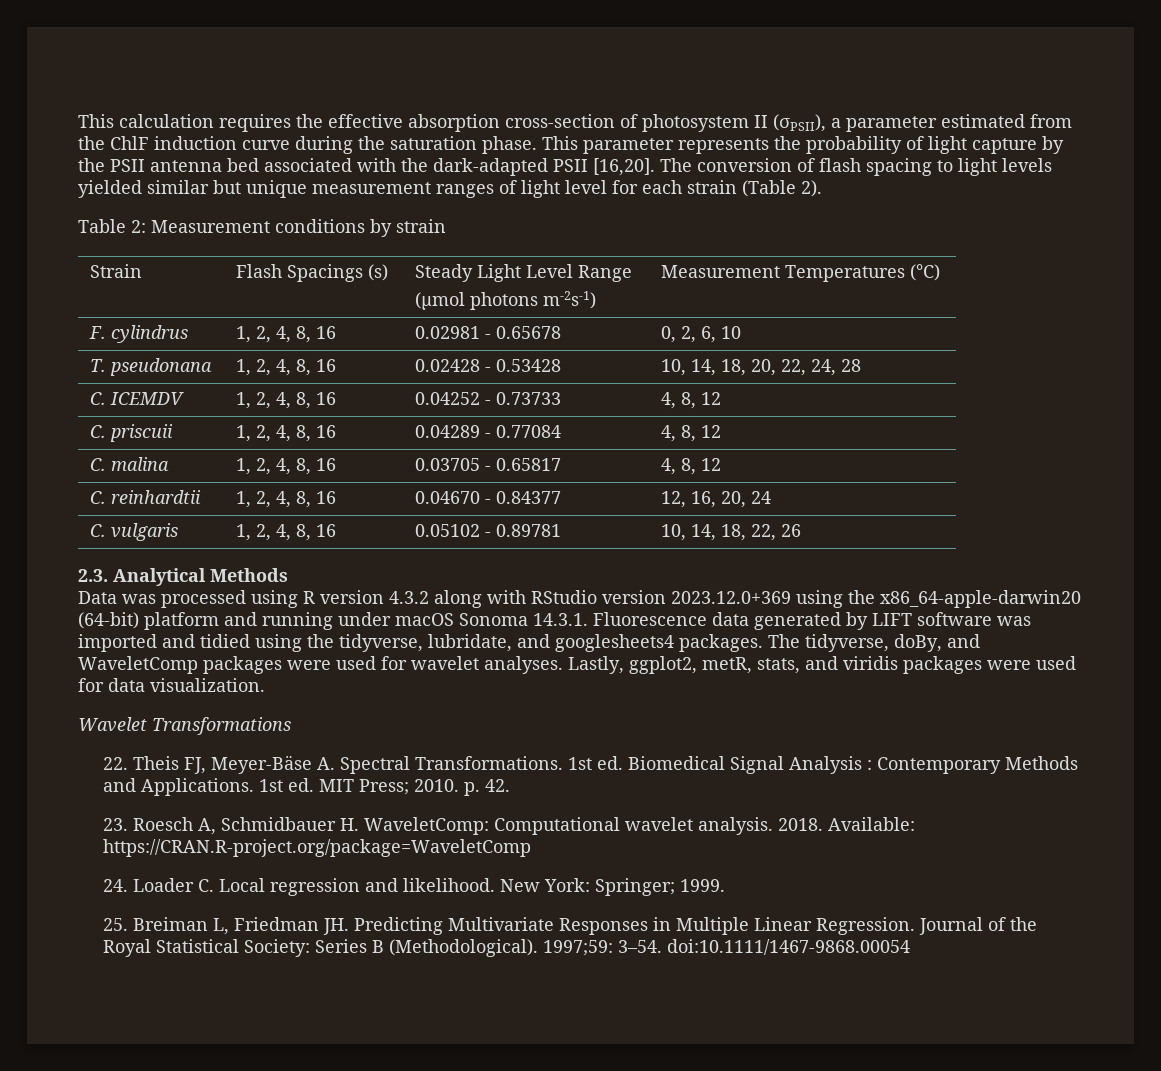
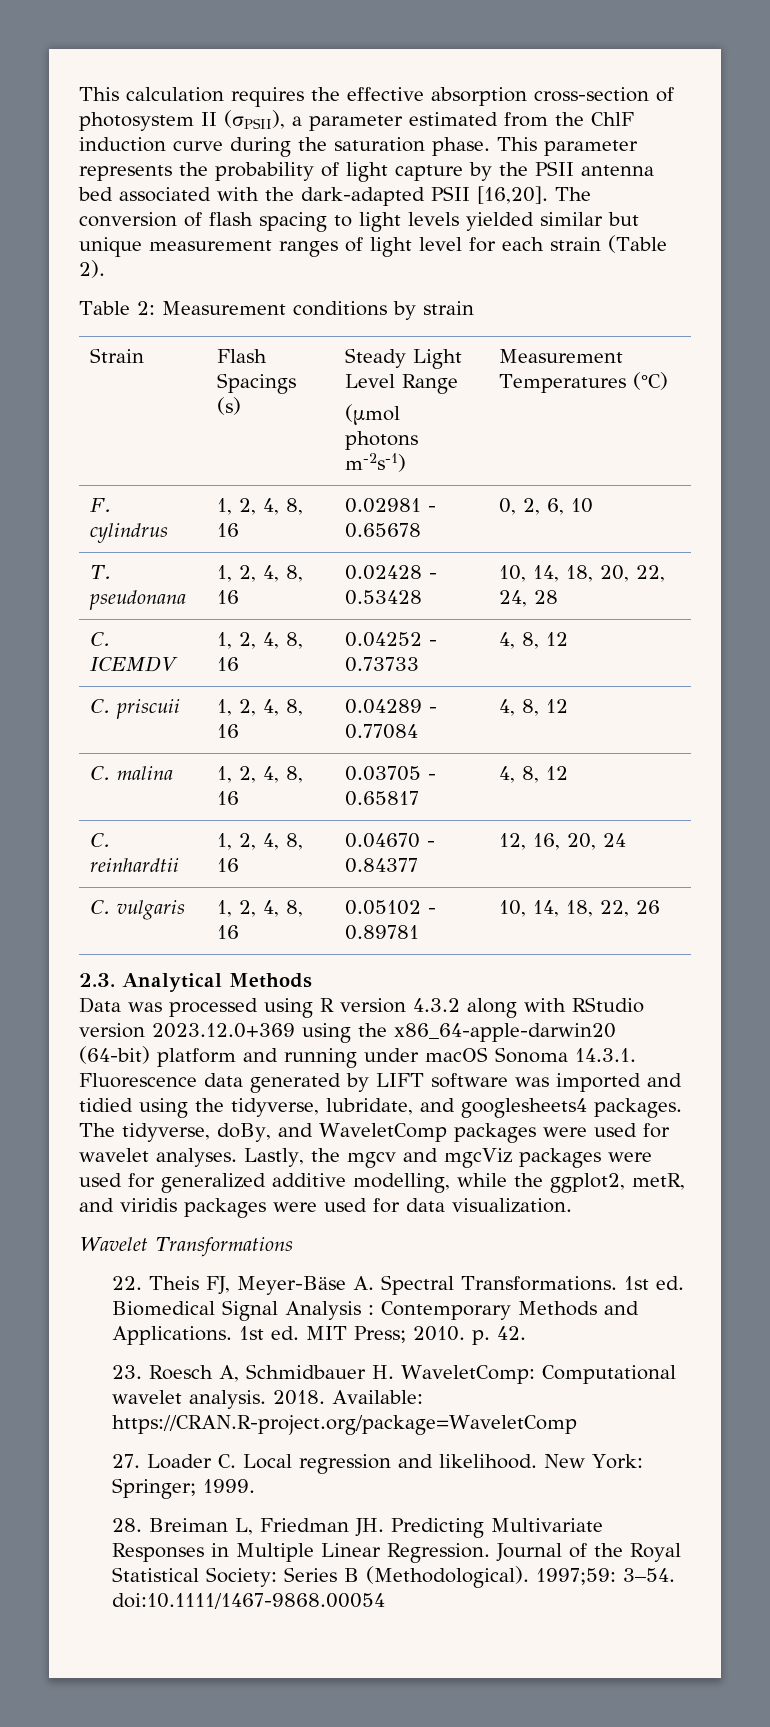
(624, 665) none -> [310,1148,652,1168] [79,1173,543,1193] the mgcv and mgcViz packages were used for generalized additive modelling, while the
[757,658,800,674] stats, -> (685, 1181) none
[102,879,128,892] 24. -> [111,1454,140,1468] 27.
[102,918,128,931] 25. -> [111,1518,142,1532] 28.

